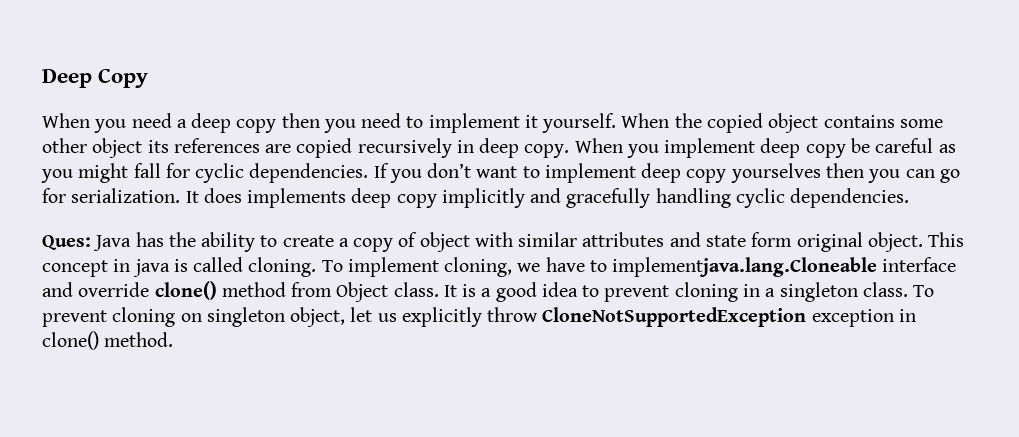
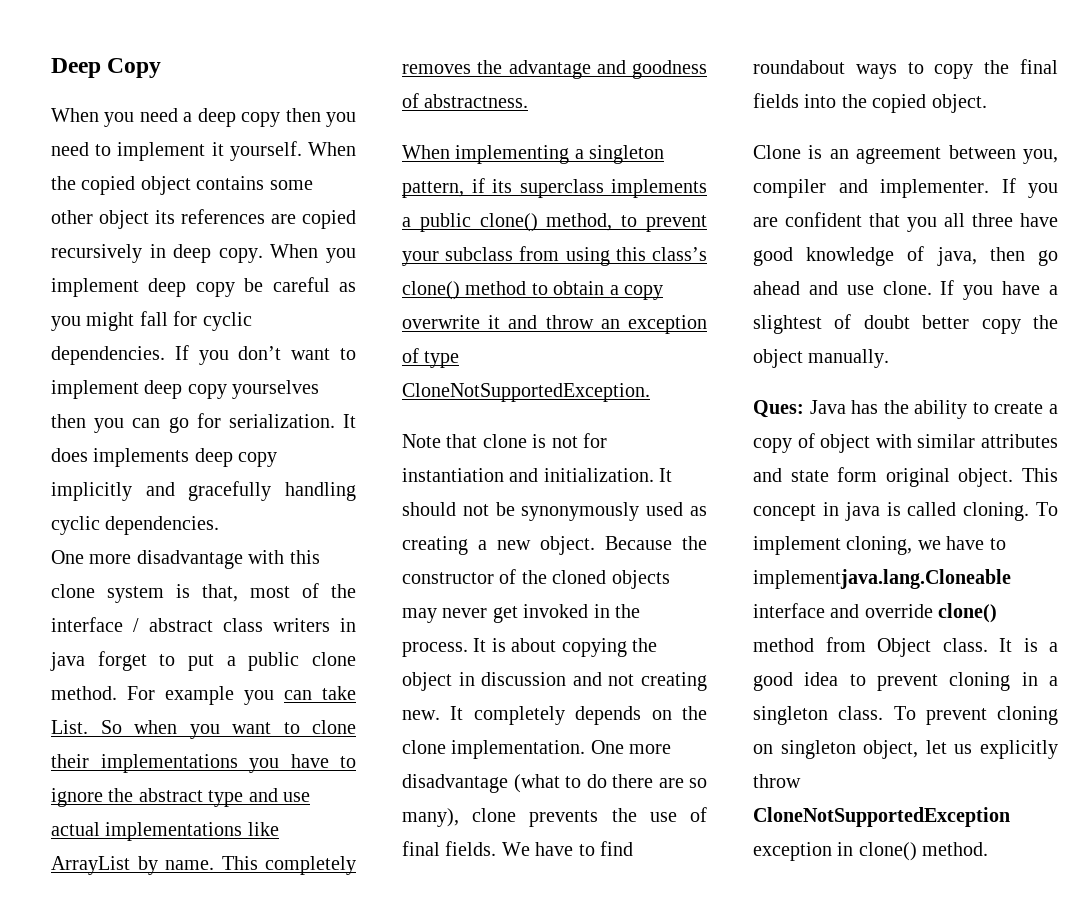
(910, 198) none -> [51,550,320,569] [51,583,356,603] [51,617,356,632] [50,651,357,671] [51,686,356,705] [51,720,356,739] [51,754,356,773] [51,788,310,807] [51,822,279,841] [51,856,356,875] [402,60,707,79] [402,93,529,108] [402,145,665,164] [402,178,707,198] [402,213,707,232] [402,246,707,266] [402,281,663,300] [402,315,707,334] [402,348,460,368] [402,383,650,402] [402,433,607,448] [402,468,673,482] [402,502,707,521] [402,536,707,555] [402,569,670,589] [402,604,640,623] [402,638,657,657] [402,672,707,691] [402,706,707,725] [402,740,672,759] [402,774,707,793] [402,807,707,827] [402,841,633,856] [753,59,1058,79] [753,93,987,113] [753,145,1058,164] [753,178,1058,198] [753,212,1058,232] [753,246,1058,266] [753,280,1058,300] [753,314,1058,334] [753,349,890,368] // One more disadvantage with this clone system is that, most of the interface / abstract class writers in java forget to put a public clone method. For example you can take List. So when you want to clone their implementations you have to ignore the abstract type and use actual implementations like ArrayList by name. This completely removes the advantage and goodness of abstractness. // When implementing a singleton pattern, if its superclass implements a public clone() method, to prevent your subclass from using this class’s clone() method to obtain a copy overwrite it and throw an exception of type CloneNotSupportedException. // Note that clone is not for instantiation and initialization. It should not be synonymously used as creating a new object. Because the constructor of the cloned objects may never get invoked in the process. It is about copying the object in discussion and not creating new. It completely depends on the clone implementation. One more disadvantage (what to do there are so many), clone prevents the use of final fields. We have to find roundabout ways to copy the final fields into the copied object. // Clone is an agreement between you, compiler and implementer. If you are confident that you all three have good knowledge of java, then go ahead and use clone. If you have a slightest of doubt better copy the object manually.

